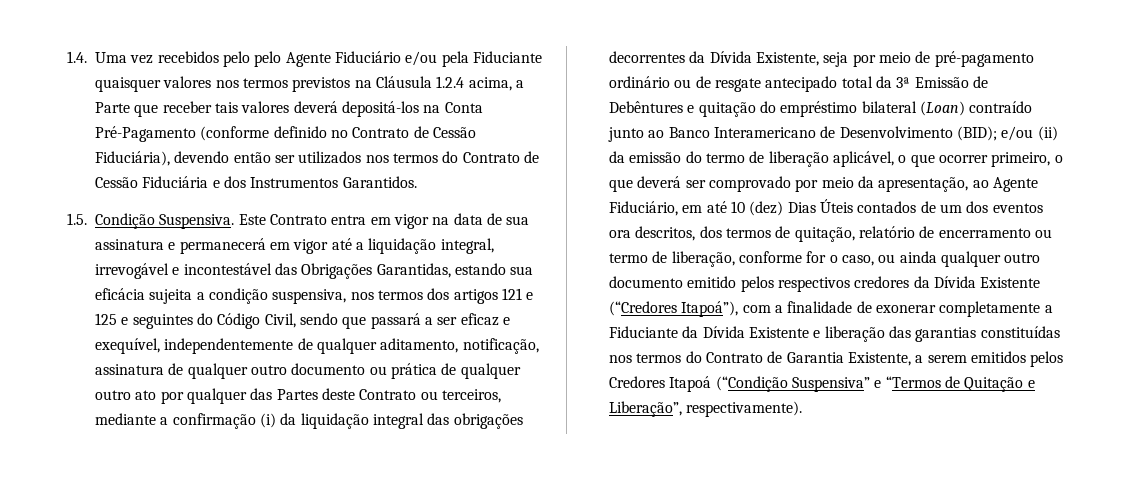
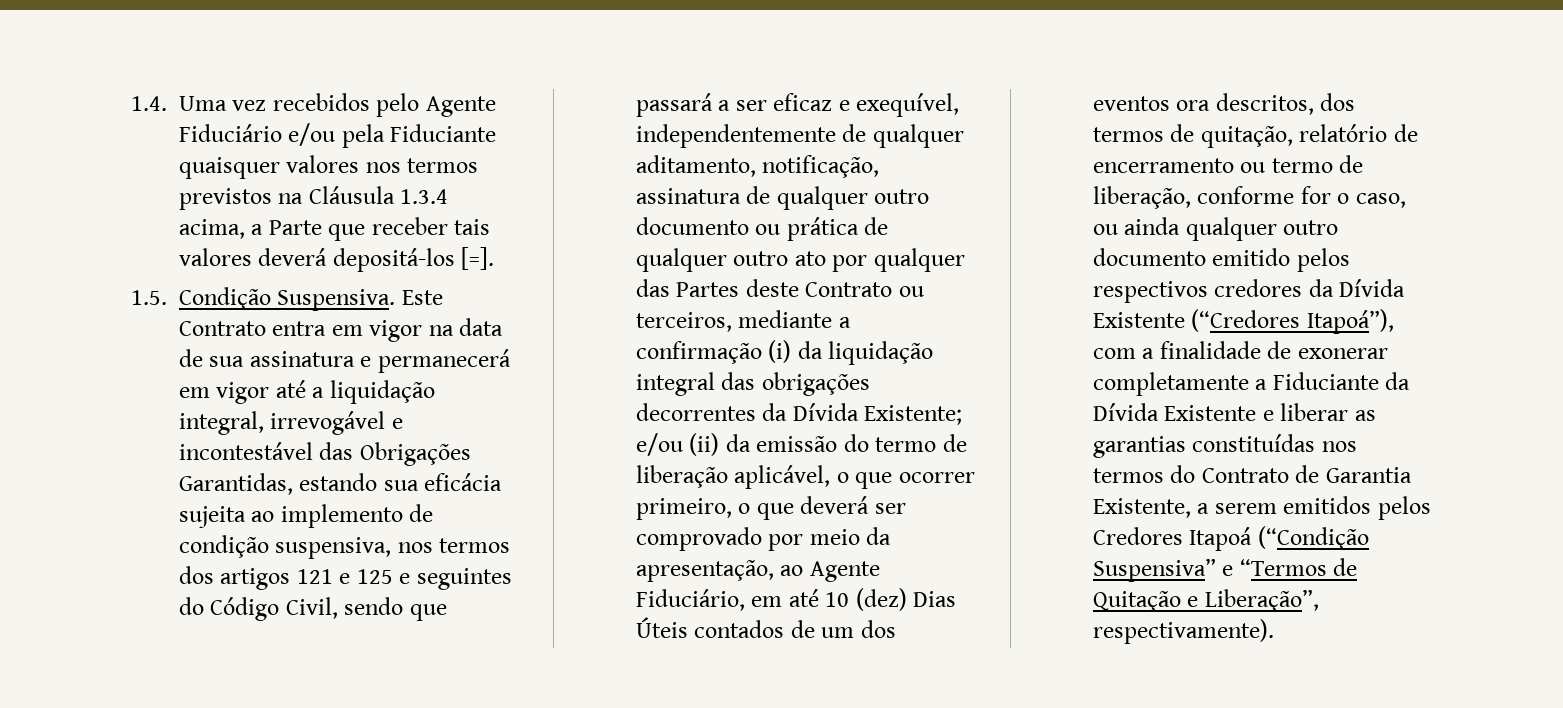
[254,51,282,67] pelo -> (420, 105) none
[436,76,465,88] 1.2.4 -> [400,189,449,204] 1.3.4
[423,102,483,113] [95,126,476,142] [95,151,539,166] [95,176,417,188] na Conta Pré-Pagamento (conforme definido no Contrato de Cessão Fiduciária), devendo então ser utilizados nos termos do Contrato de Cessão Fiduciária e dos Instrumentos Garantidos. -> [461,247,495,270] [=].
[196,292,205,300] a -> [251,504,434,528] ao implemento de
[755,51,1034,67] [609,76,988,92] [609,101,1033,117] [608,126,997,142] Existente, seja por meio de pré-pagamento ordinário ou de resgate antecipado total da 3ª Emissão de Debêntures e quitação do empréstimo bilateral (Loan) contraído junto ao Banco Interamericano de Desenvolvimento (BID); -> [864,405,963,425] Existente;
[824,326,911,342] liberação das -> [1280,403,1376,421] liberar as

